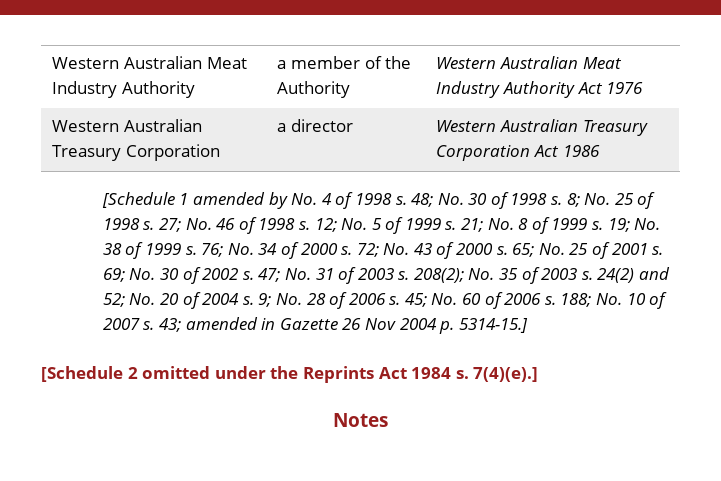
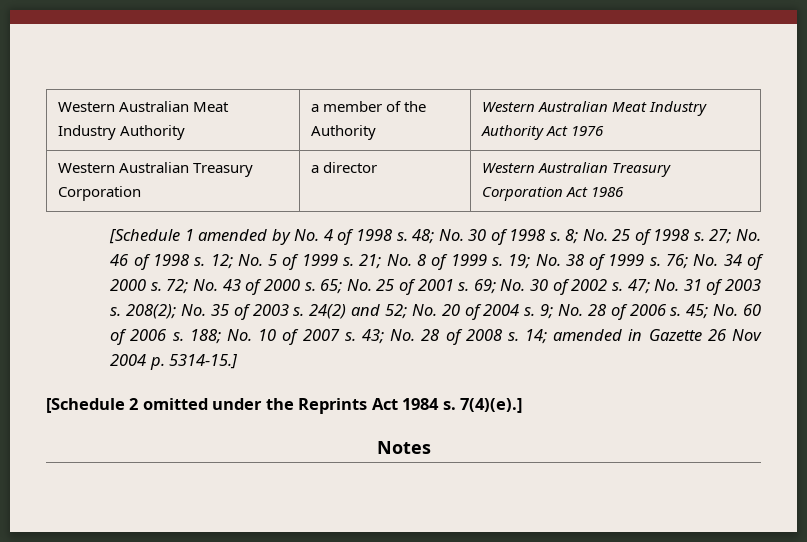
(181, 325) none -> [390,329,548,345] No. 28 of 2008 s. 14;

